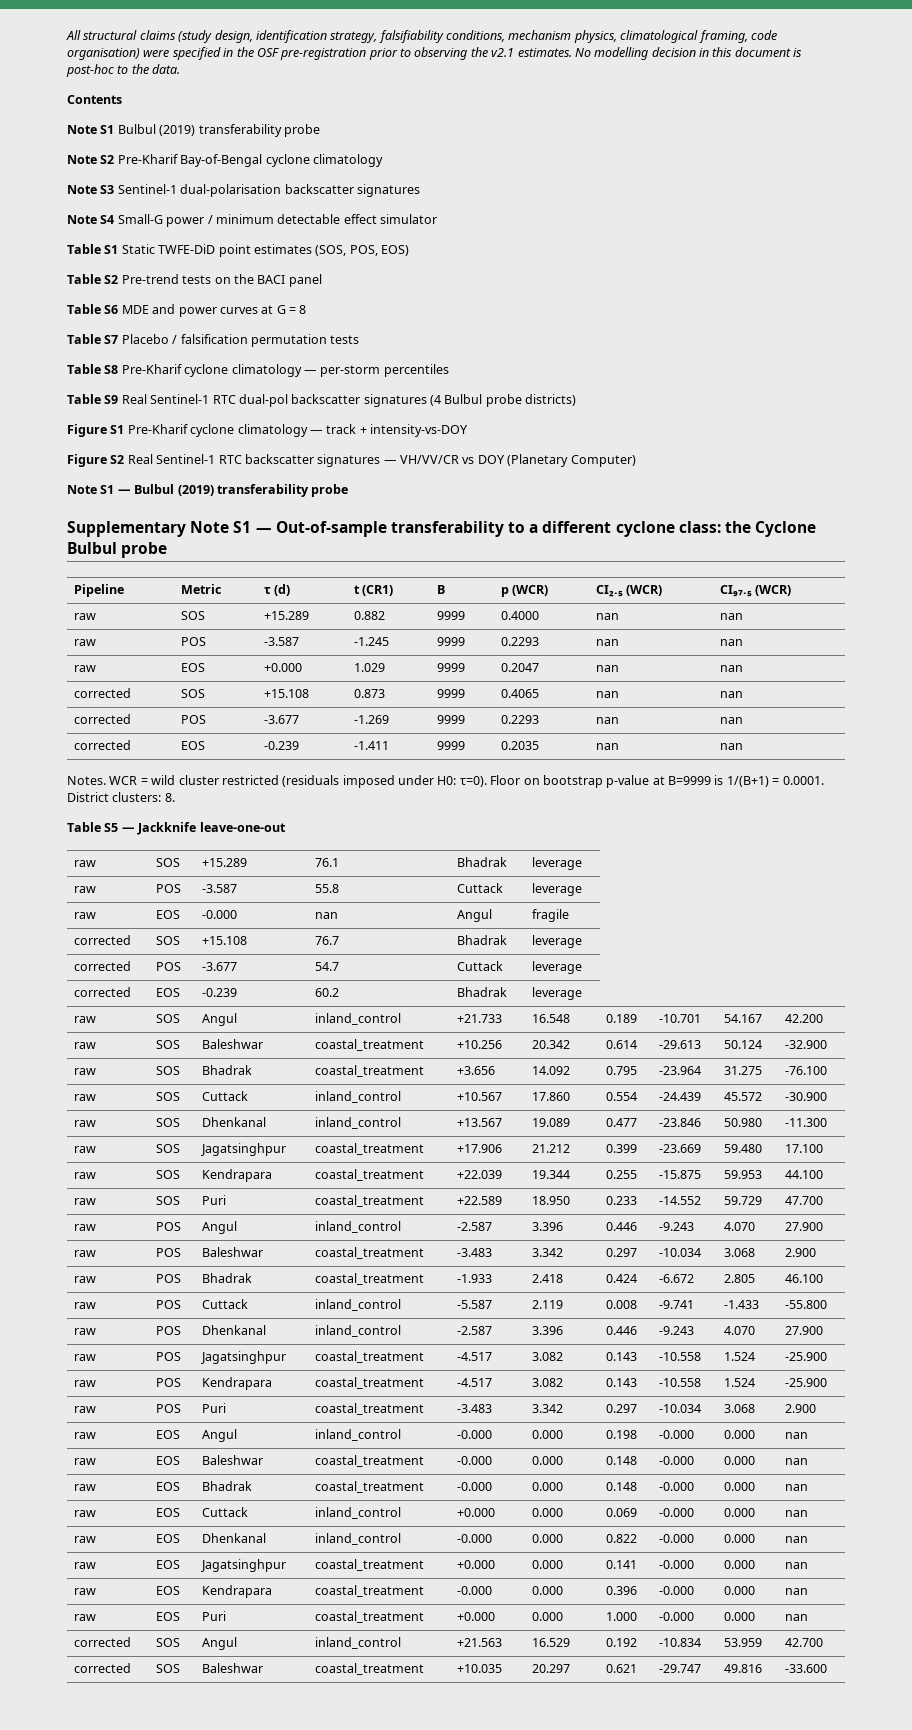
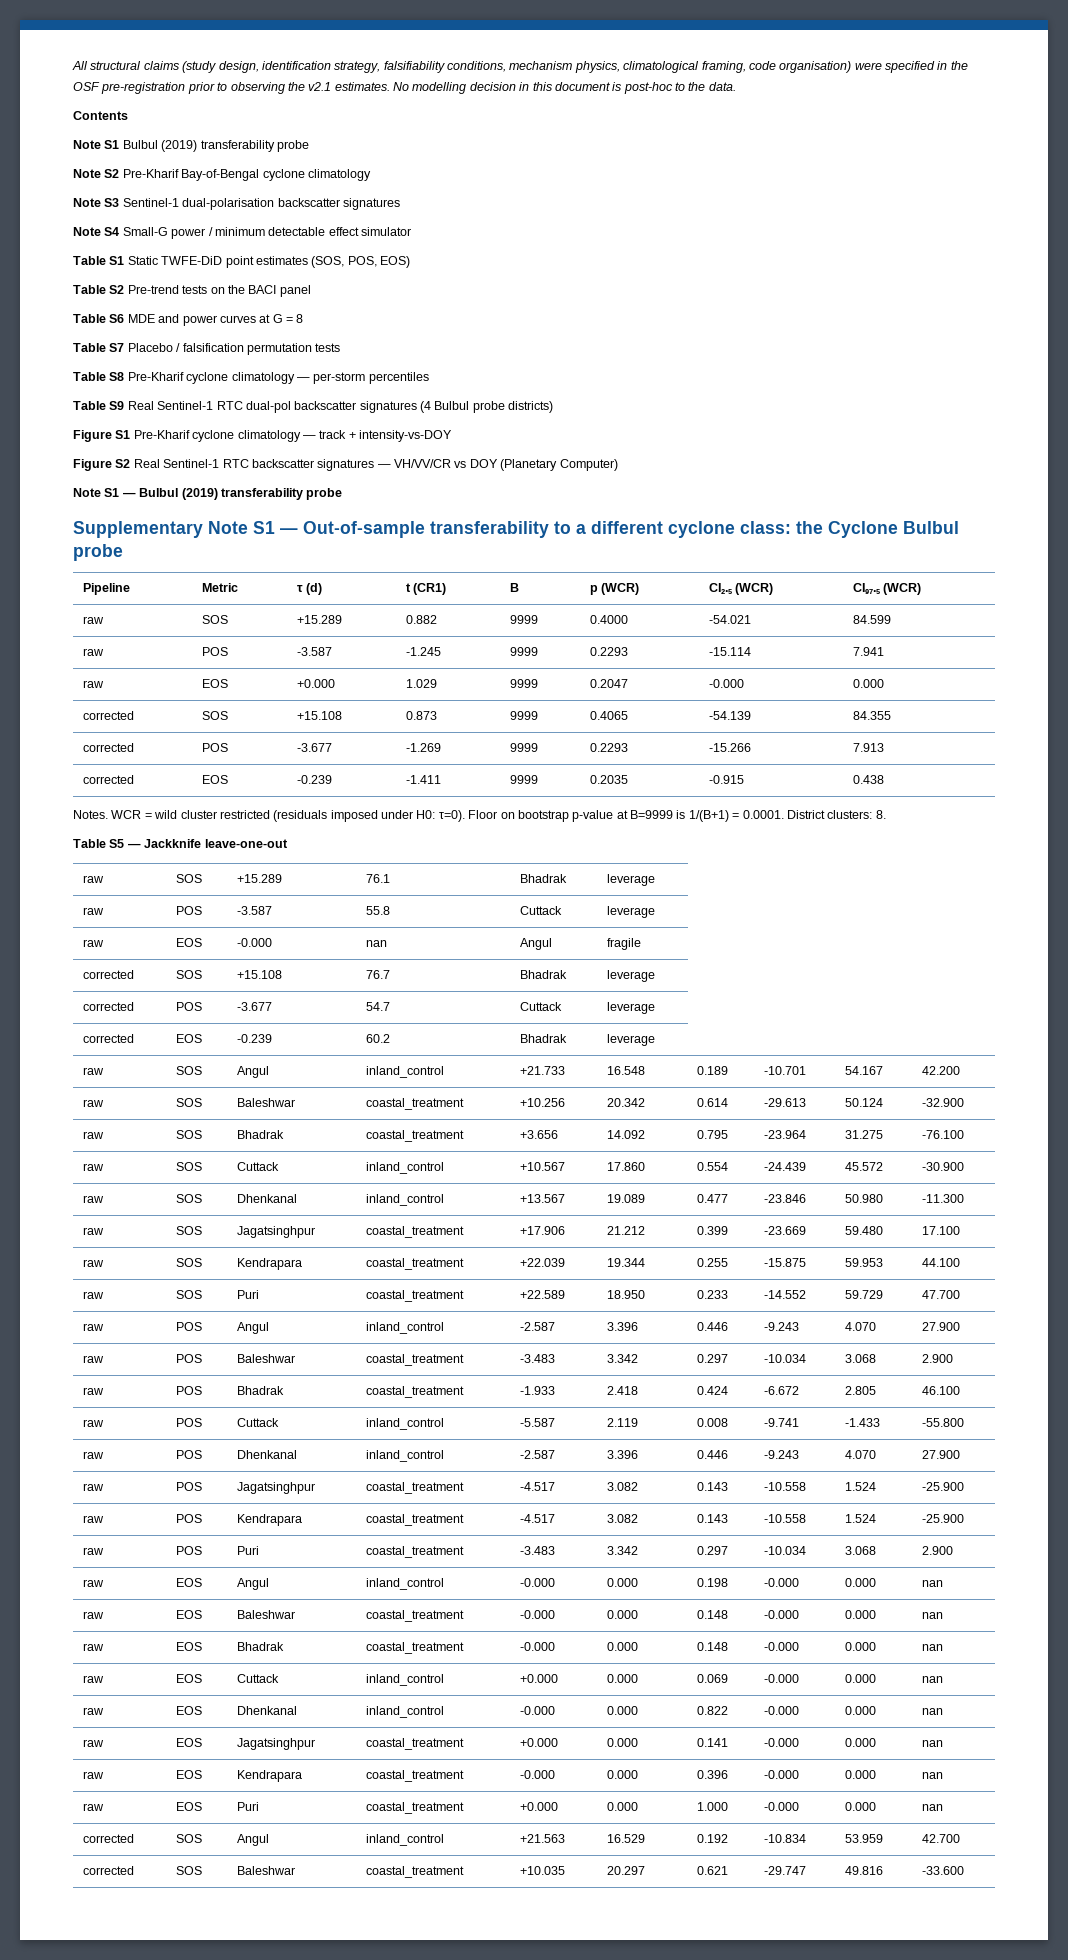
[596,613,620,620] [720,613,744,620] nan | nan -> [708,615,751,624] [852,615,891,624] -54.021 | 84.599
[596,639,620,646] [720,639,744,646] nan | nan -> [708,647,751,656] [852,647,884,656] -15.114 | 7.941
[596,665,620,672] [720,665,744,672] nan | nan -> [708,679,744,688] [852,679,884,688] -0.000 | 0.000
[596,691,620,698] [720,691,744,698] nan | nan -> [708,711,751,720] [852,711,891,720] -54.139 | 84.355
[596,717,620,724] [720,717,744,724] nan | nan -> [708,743,751,752] [852,743,884,752] -15.266 | 7.913
[596,743,620,750] [720,743,744,750] nan | nan -> [708,775,744,784] [852,775,884,784] -0.915 | 0.438

